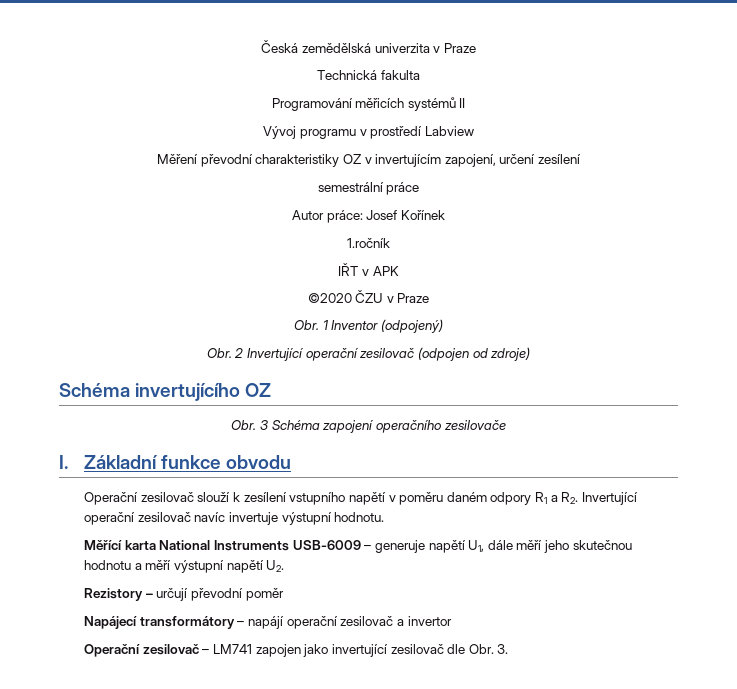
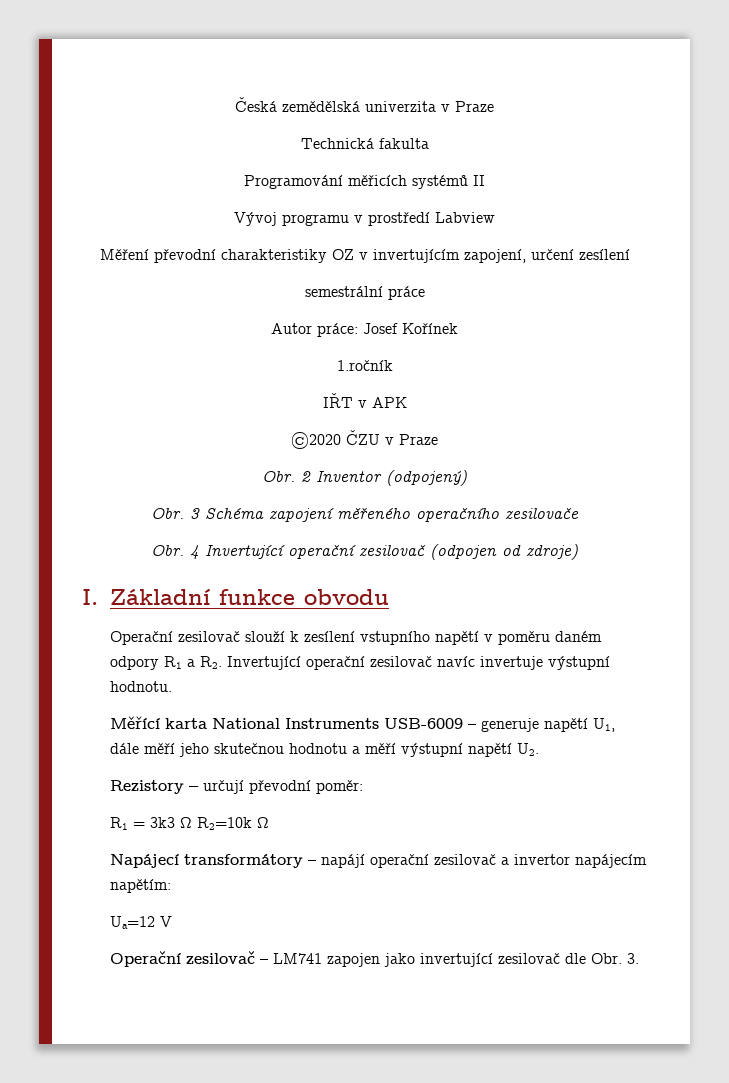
[322,320,328,330] 1 -> [301,471,311,482] 2
[234,348,244,358] 2 -> [190,508,579,522] [151,545,199,560] 3 Schéma zapojení měřeného operačního zesilovače // Obr. 4
[59,383,272,401] [231,419,506,433] // Schéma invertujícího OZ // Obr. 3 Schéma zapojení operačního zesilovače -> (578, 552) none
[245,588,284,601] poměr -> [316,780,364,794] [110,817,270,830] poměr: // R1 = 3k3 Ω R2=10k Ω
(452, 621) none -> [575,854,648,868] [110,879,172,893] [110,916,173,929] napájecím napětím: // Ua=12 V

